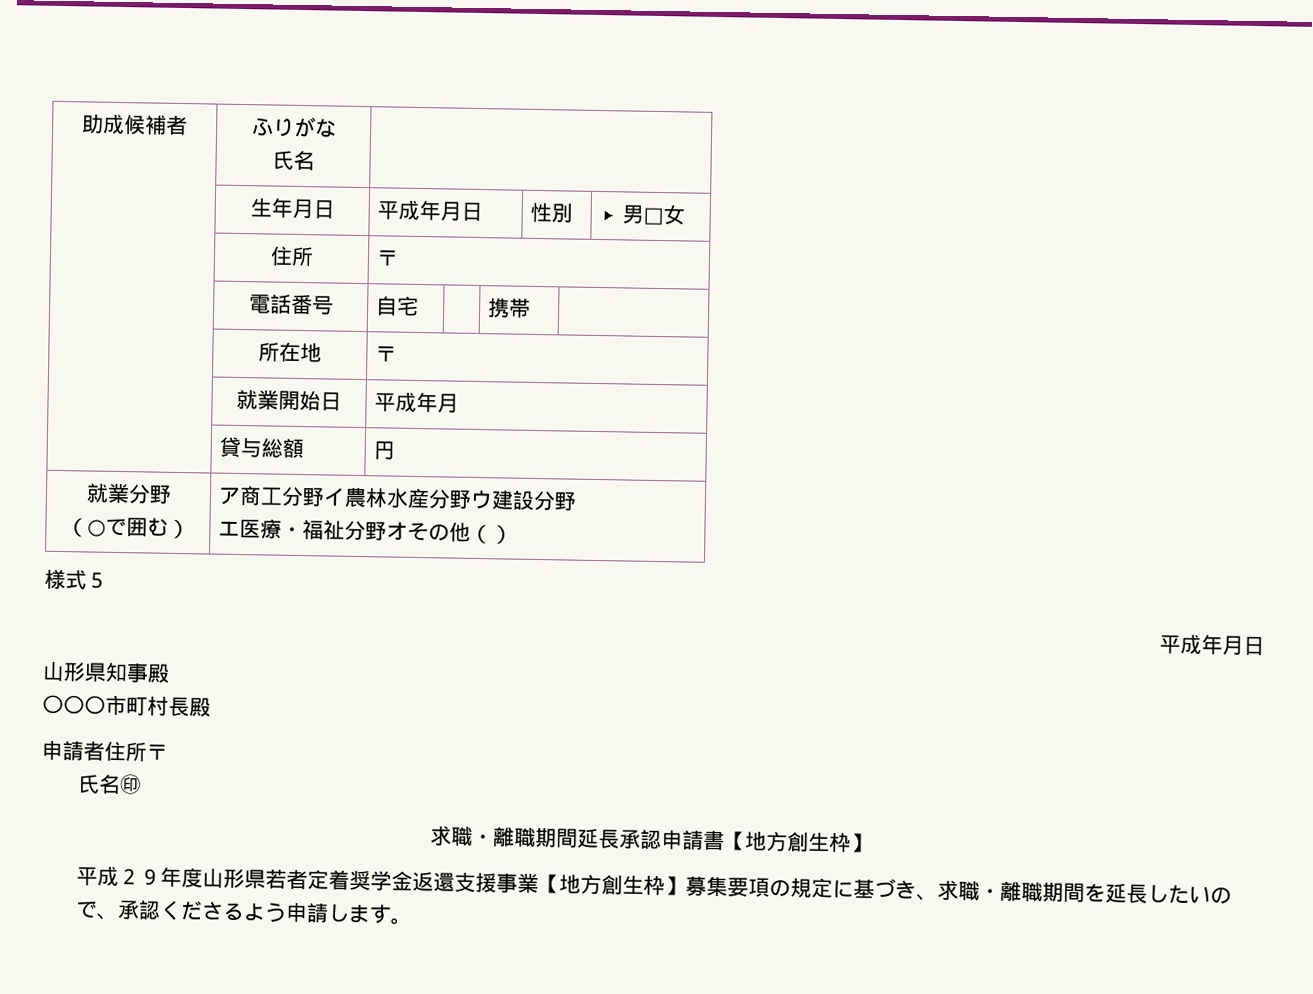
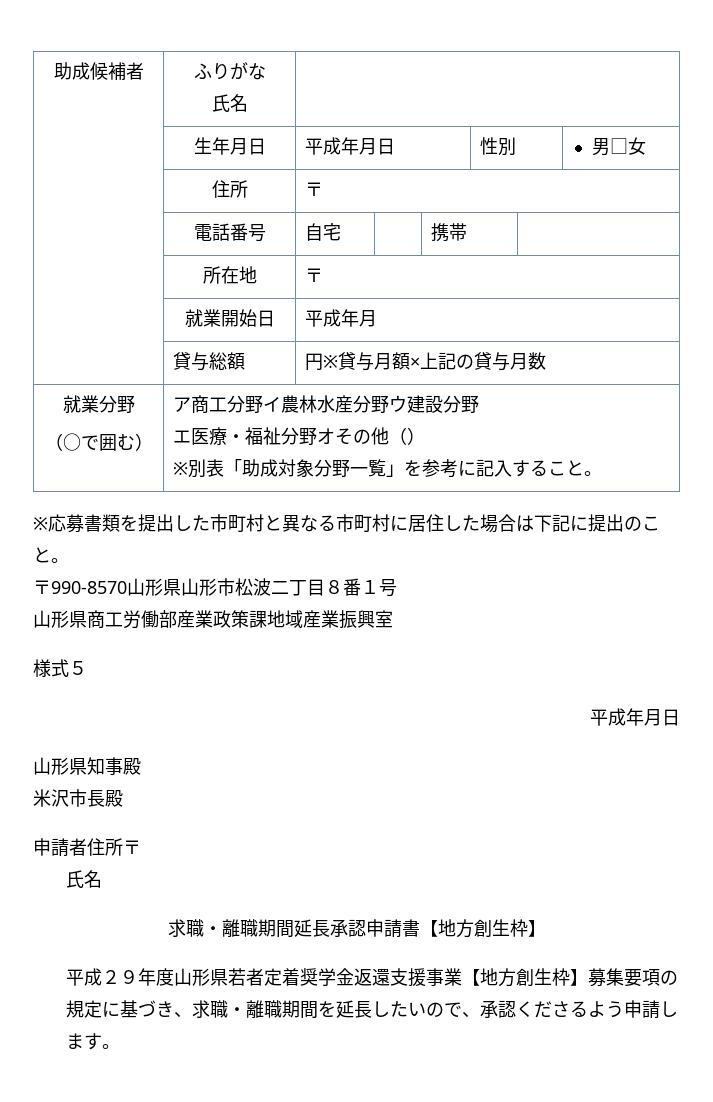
(396, 450) none -> [322,352,546,371] ※貸与月額×上記の貸与月数
(514, 534) none -> [172,459,602,478] [33,514,660,533] [33,547,69,563] [33,578,397,597] [33,610,393,629] // ※別表「助成対象分野一覧」を参考に記入すること。 // ※応募書類を提出した市町村と異なる市町村に居住した場合は下記に提出のこと。 // 〒990-8570山形県山形市松波二丁目８番１号 // 山形県商工労働部産業政策課地域産業振興室
[42,694,169,716] 〇〇〇市町村 -> [33,789,87,807] 米沢市
[118,774,142,795] ㊞ -> (103, 879) none

